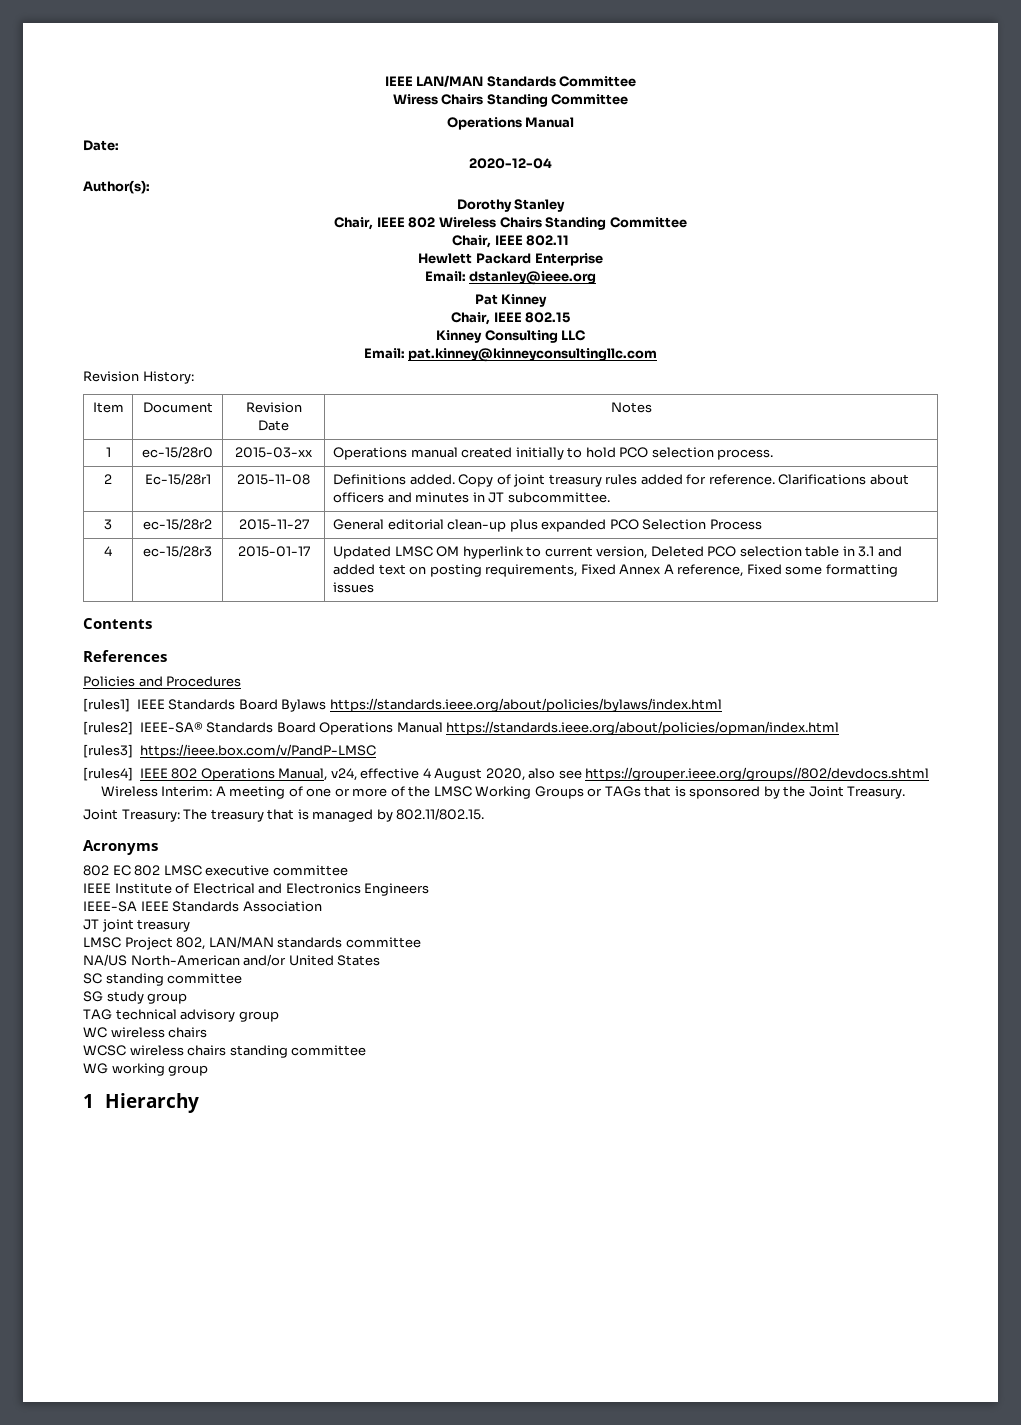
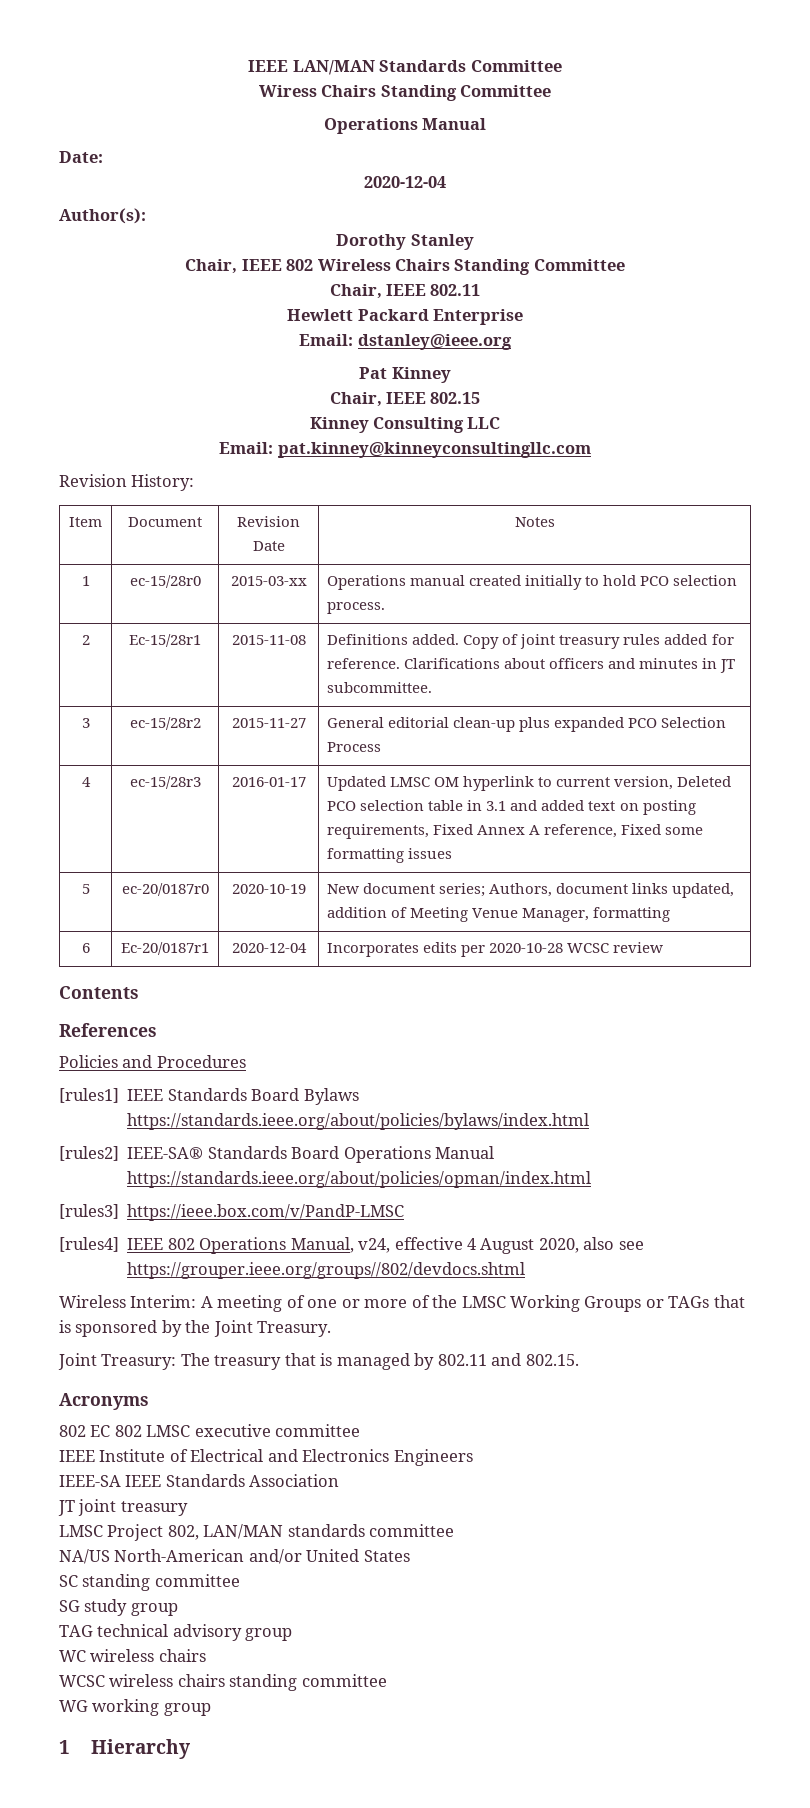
[237,546,310,557] 2015-01-17 -> [231,777,306,787] 2016-01-17
(374, 587) none -> [81,884,90,894] [121,883,209,896] [231,884,306,894] [327,883,735,898] [327,907,671,922] [81,943,90,953] [121,942,209,955] [231,943,307,953] [327,942,664,957] // 5 | ec-20/0187r0 | 2020-10-19 | New document series; Authors, document links updated, addition of Meeting Venue Manager, formatting // 6 | Ec-20/0187r1 | 2020-12-04 | Incorporates edits per 2020-10-28 WCSC review
[396,808,485,820] 802.11/802.15. -> [437,1353,579,1366] 802.11 and 802.15.

